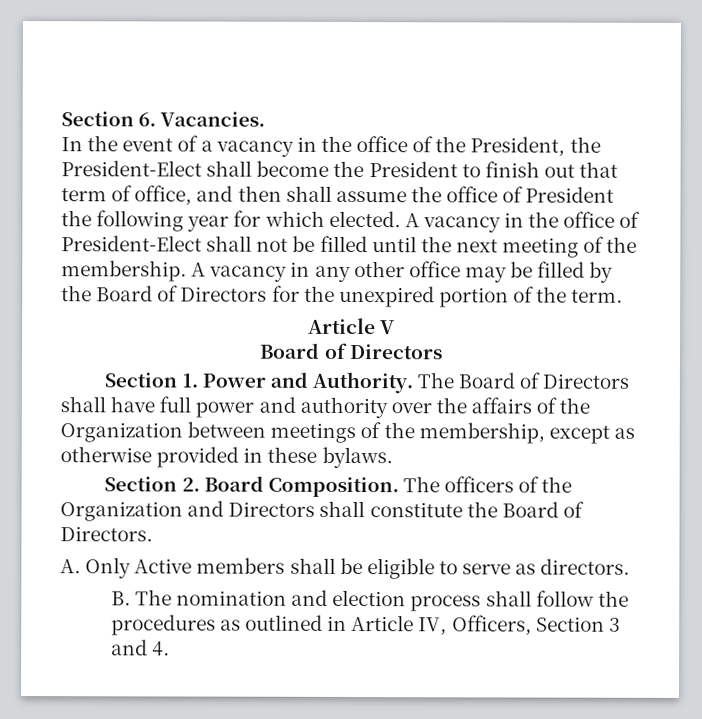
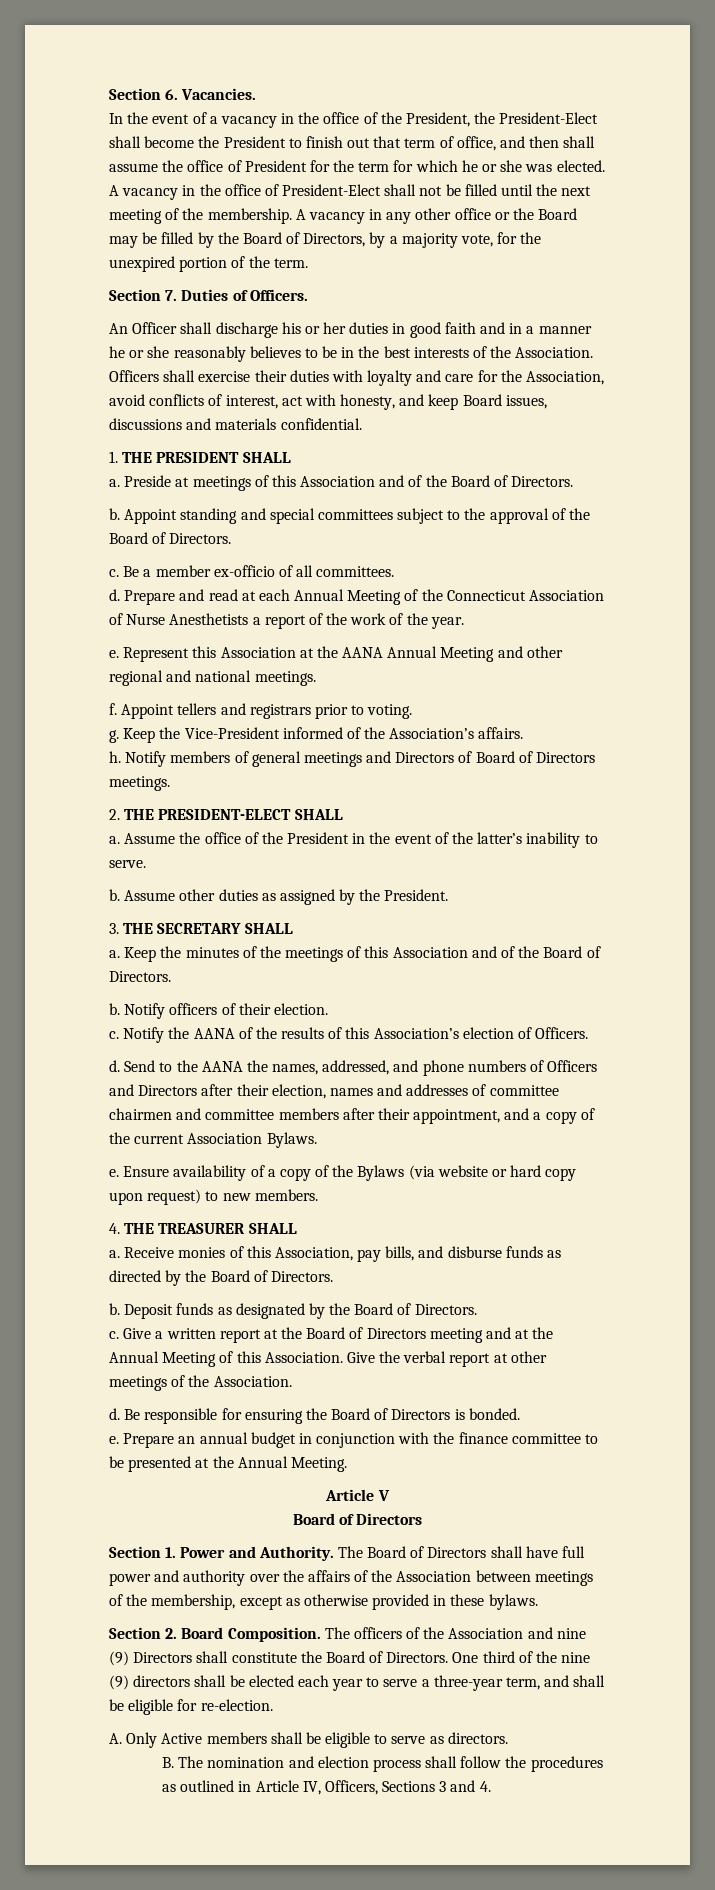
[61,210,325,232] the following year for which -> [309,160,553,172] for the term for which he or she was
(461, 269) none -> [494,208,578,220] or the Board
[180,286,268,302] Directors -> [303,232,494,248] Directors, by a majority vote,
(624, 296) none -> [109,289,308,301] [109,322,592,338] [109,346,594,362] [109,370,605,386] [109,394,547,410] [109,418,362,430] [109,451,291,463] [109,475,574,491] [109,508,591,524] [109,532,232,544] [109,565,395,577] [109,589,605,605] [109,613,464,629] [109,646,563,662] [109,670,316,686] [109,703,413,719] [109,727,524,743] [109,751,596,767] [109,776,170,791] [109,809,343,820] [109,832,598,848] [109,860,146,868] [109,889,449,905] [109,923,293,934] [109,946,601,962] [109,971,171,982] [109,1003,328,1019] [109,1027,589,1043] [109,1060,598,1076] [109,1084,559,1099] [109,1108,595,1124] [109,1132,317,1148] [109,1165,577,1181] [109,1189,318,1205] [109,1223,297,1234] [109,1246,562,1262] [109,1270,333,1286] [109,1303,477,1319] [109,1327,554,1343] [109,1351,547,1367] [109,1375,292,1391] [109,1408,520,1424] [109,1432,599,1448] [109,1456,347,1472] // Section 7. Duties of Officers. // An Officer shall discharge his or her duties in good faith and in a manner he or she reasonably believes to be in the best interests of the Association. Officers shall exercise their duties with loyalty and care for the Association, avoid conflicts of interest, act with honesty, and keep Board issues, discussions and materials confidential. // 1. THE PRESIDENT SHALL // a. Preside at meetings of this Association and of the Board of Directors. // b. Appoint standing and special committees subject to the approval of the Board of Directors. // c. Be a member ex-officio of all committees. // d. Prepare and read at each Annual Meeting of the Connecticut Association of Nurse Anesthetists a report of the work of the year. // e. Represent this Association at the AANA Annual Meeting and other regional and national meetings. // f. Appoint tellers and registrars prior to voting. // g. Keep the Vice-President informed of the Association’s affairs. // h. Notify members of general meetings and Directors of Board of Directors meetings. // 2. THE PRESIDENT-ELECT SHALL // a. Assume the office of the President in the event of the latter’s inability to serve. // b. Assume other duties as assigned by the President. // 3. THE SECRETARY SHALL // a. Keep the minutes of the meetings of this Association and of the Board of Directors. // b. Notify officers of their election. // c. Notify the AANA of the results of this Association’s election of Officers. // d. Send to the AANA the names, addressed, and phone numbers of Officers and Directors after their election, names and addresses of committee chairmen and committee members after their appointment, and a copy of the current Association Bylaws. // e. Ensure availability of a copy of the Bylaws (via website or hard copy upon request) to new members. // 4. THE TREASURER SHALL // a. Receive monies of this Association, pay bills, and disburse funds as directed by the Board of Directors. // b. Deposit funds as designated by the Board of Directors. // c. Give a written report at the Board of Directors meeting and at the Annual Meeting of this Association. Give the verbal report at other meetings of the Association. // d. Be responsible for ensuring the Board of Directors is bonded. // e. Prepare an annual budget in conjunction with the finance committee to be presented at the Annual Meeting.
[60,422,183,443] Organization -> [396,1571,472,1582] Association
[60,500,225,522] Organization and -> [448,1627,586,1639] [109,1651,129,1666] Association and nine (9)
(153, 534) none -> [452,1651,591,1663] [109,1675,606,1691] [109,1699,273,1715] One third of the nine (9) directors shall be elected each year to serve a three-year term, and shall be eligible for re-election.
[535,616,605,632] Section -> [382,1781,436,1792] Sections

